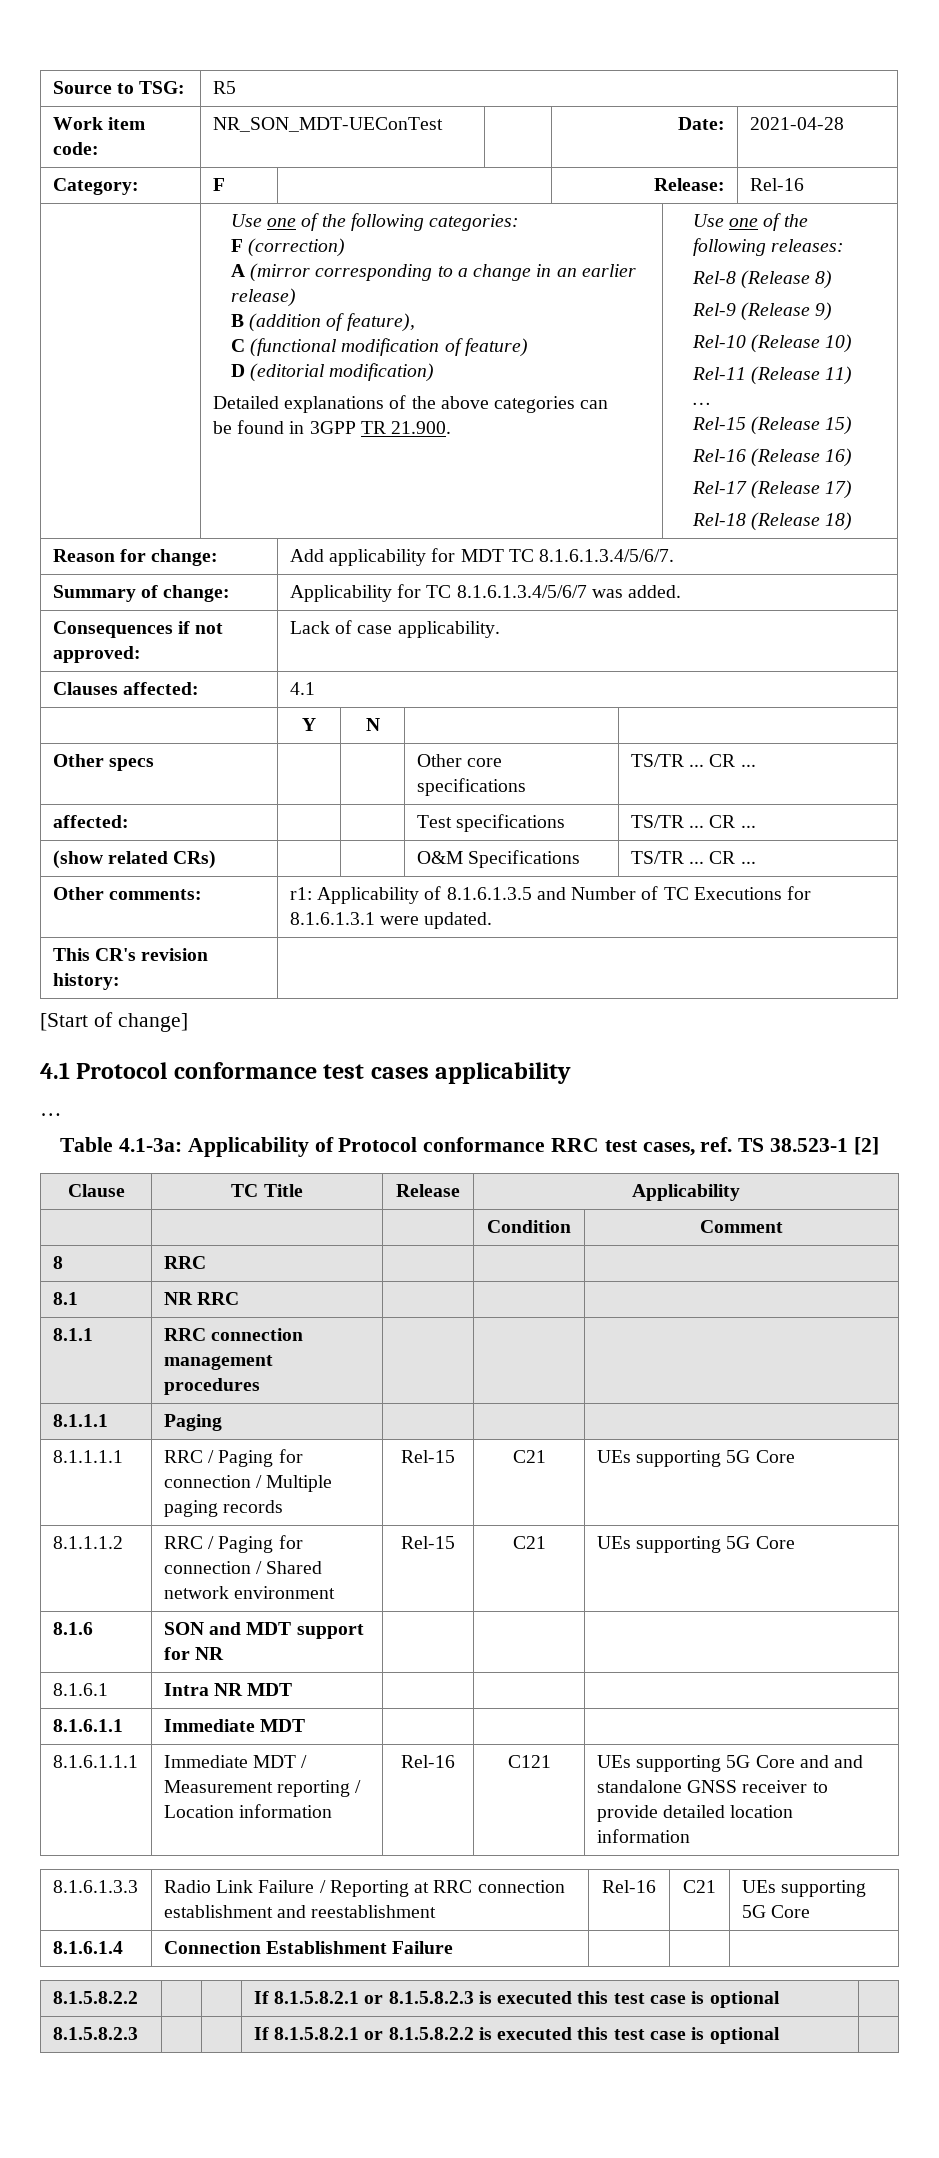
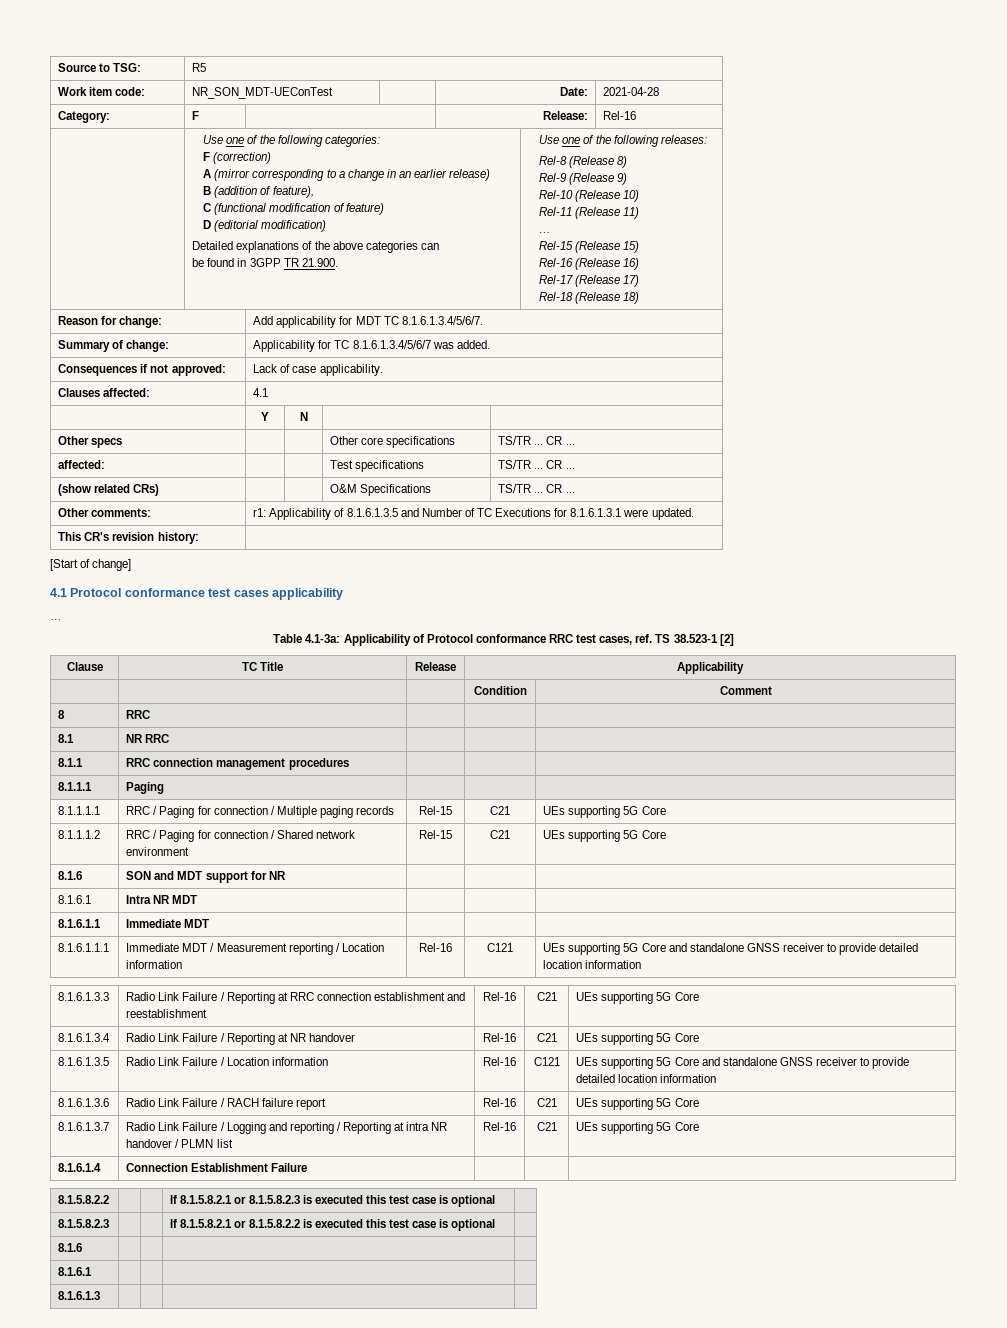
[834,1755,864,1768] and -> (687, 947) none
(811, 1911) none -> [58,1033,111,1042] [126,1033,355,1045] [483,1033,516,1042] [536,1033,557,1042] [576,1033,699,1045] [58,1057,110,1066] [126,1057,328,1066] [483,1057,516,1066] [533,1057,560,1066] [576,1057,910,1069] [576,1074,717,1083] [58,1098,110,1107] [126,1098,326,1110] [483,1098,516,1107] [536,1098,557,1107] [576,1098,699,1110] [58,1122,110,1131] [126,1122,448,1134] [126,1139,233,1148] [483,1122,516,1131] [536,1122,557,1131] [576,1122,699,1134] // 8.1.6.1.3.4 | Radio Link Failure / Reporting at NR handover | Rel-16 | C21 | UEs supporting 5G Core // 8.1.6.1.3.5 | Radio Link Failure / Location information | Rel-16 | C121 | UEs supporting 5G Core and standalone GNSS receiver to provide detailed location information // 8.1.6.1.3.6 | Radio Link Failure / RACH failure report | Rel-16 | C21 | UEs supporting 5G Core // 8.1.6.1.3.7 | Radio Link Failure / Logging and reporting / Reporting at intra NR handover / PLMN list | Rel-16 | C21 | UEs supporting 5G Core
(780, 2035) none -> [58,1243,83,1252] [58,1267,93,1276] [58,1291,101,1300] // 8.1.6 | | | | // 8.1.6.1 | | | | // 8.1.6.1.3 | | | |

